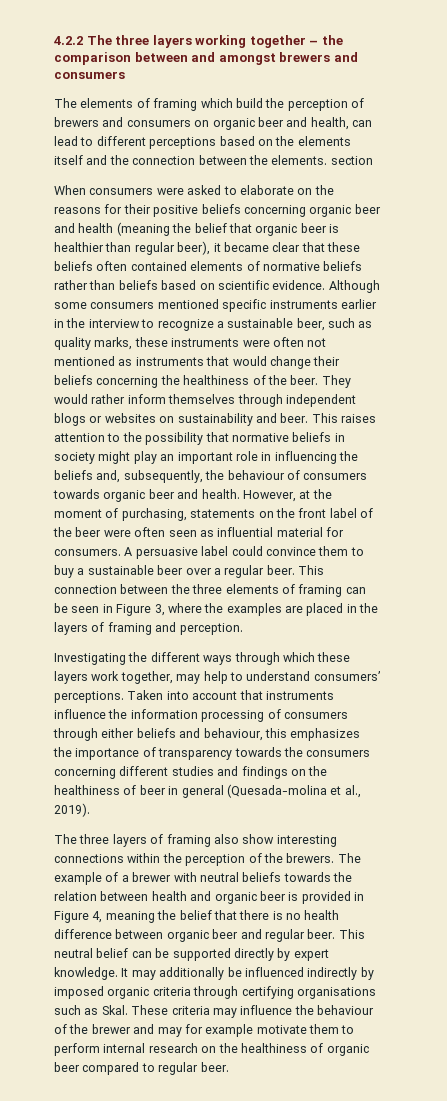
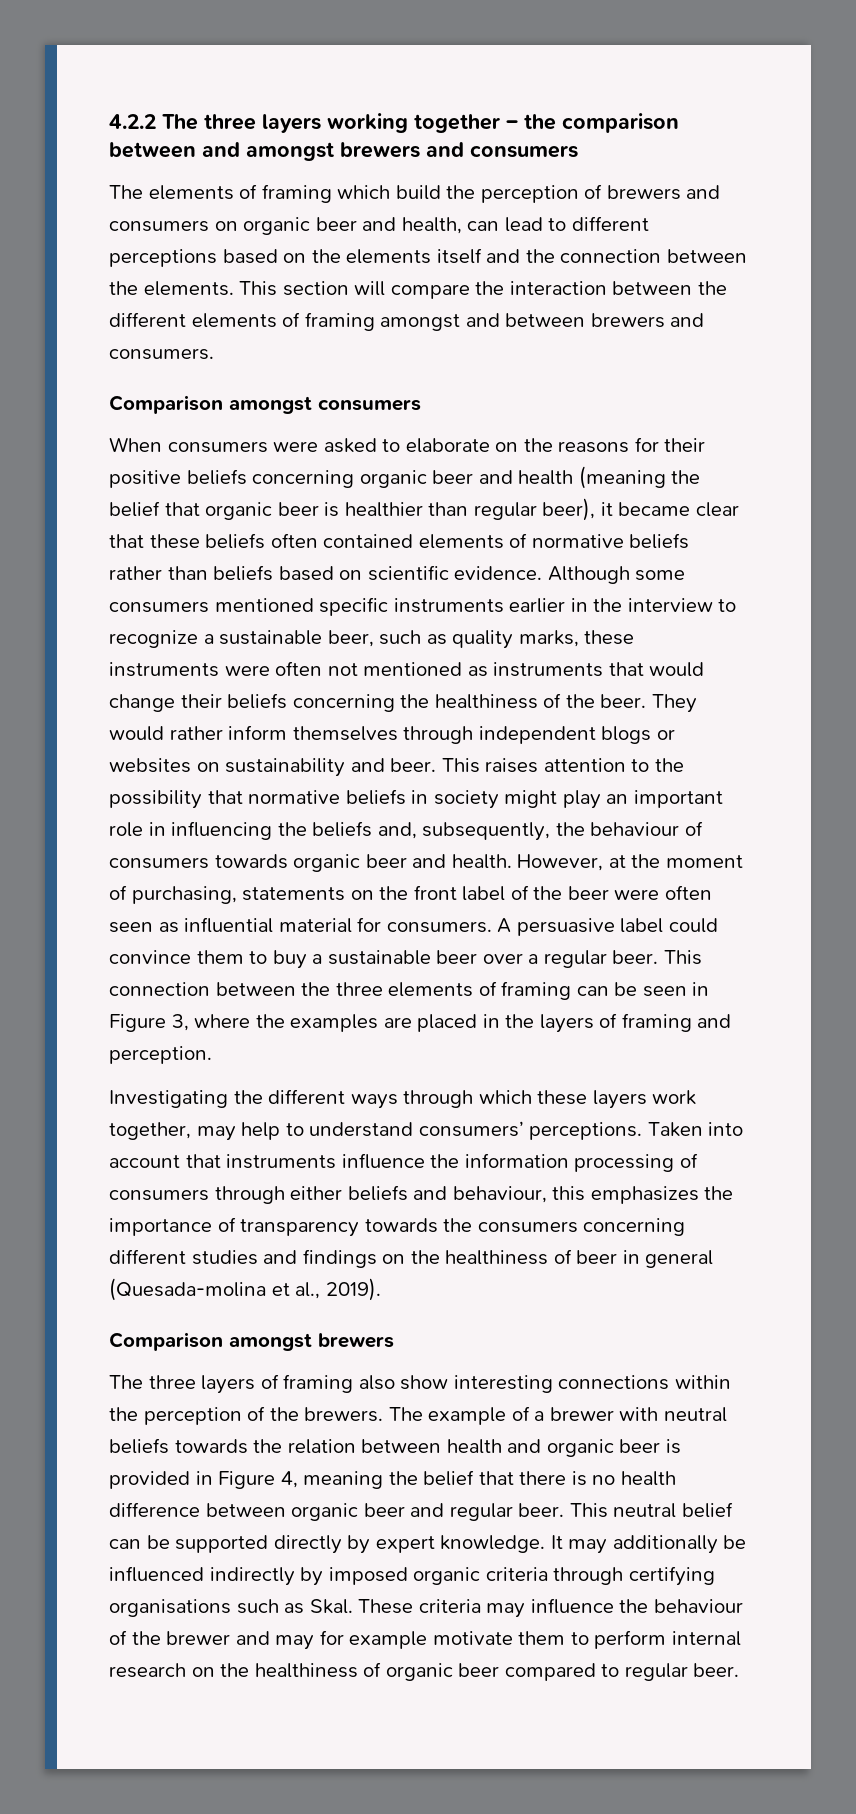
(328, 160) none -> [239,281,278,296] This
(373, 160) none -> [354,281,727,299] [109,312,705,331] [109,348,214,360] [109,395,421,414] will compare the interaction between the different elements of framing amongst and between brewers and consumers. // Comparison amongst consumers
(90, 810) none -> [109,1332,394,1351] // Comparison amongst brewers

